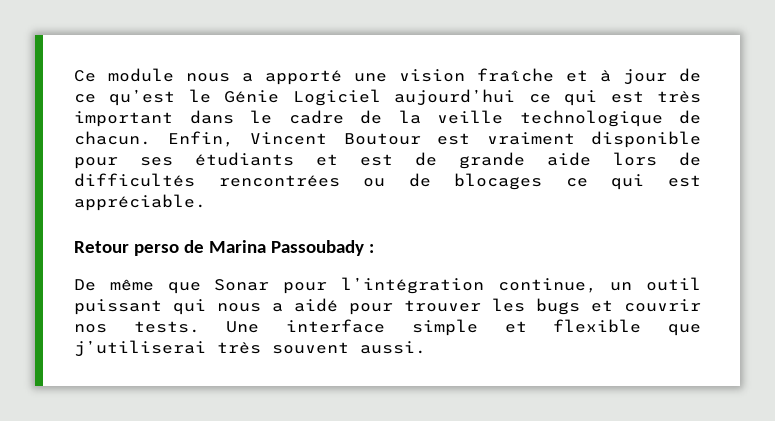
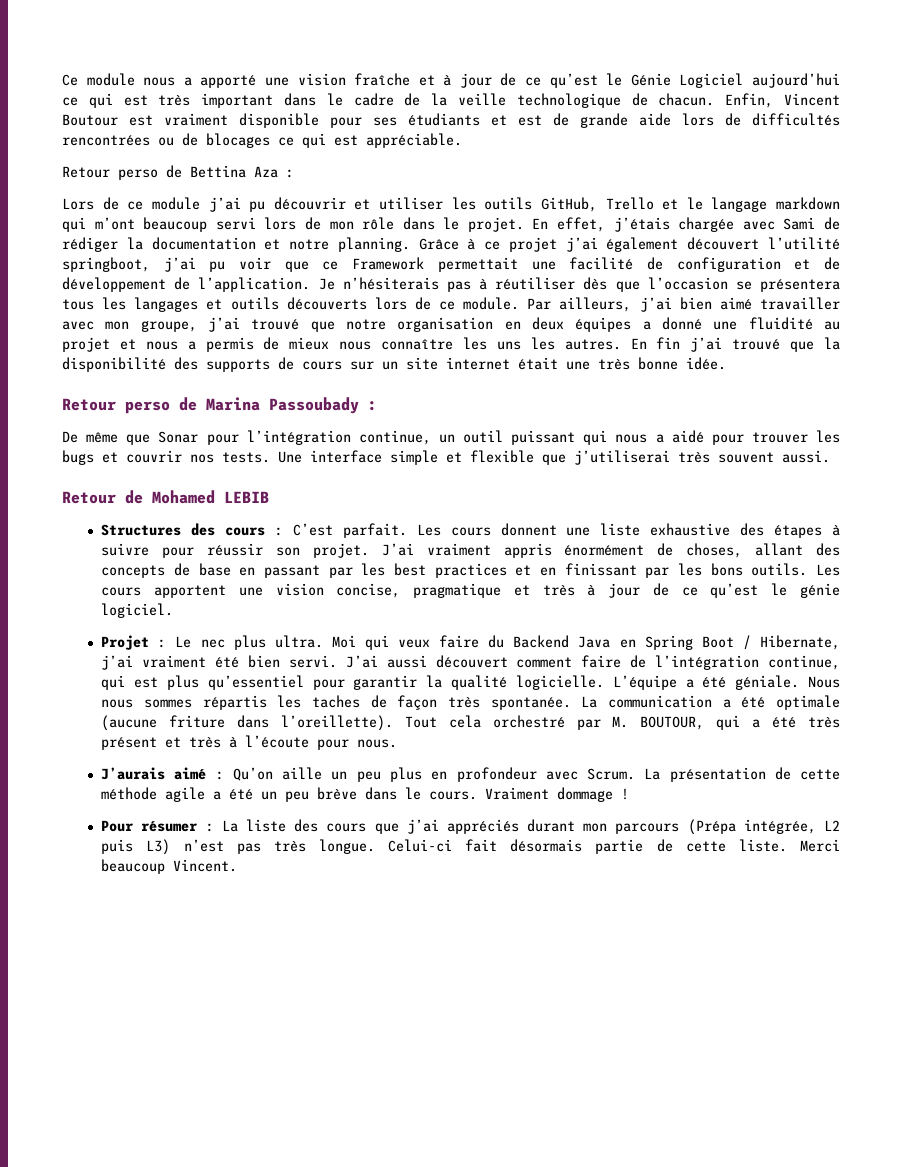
(206, 202) none -> [62,165,294,180] [62,197,840,212] [62,217,841,232] [62,237,840,252] [62,257,840,272] [62,277,840,292] [62,297,840,312] [62,317,841,332] [62,337,841,352] [62,357,726,372] // Retour perso de Bettina Aza : // Lors de ce module j’ai pu découvrir et utiliser les outils GitHub, Trello et le langage markdown qui m’ont beaucoup servi lors de mon rôle dans le projet. En effet, j’étais chargée avec Sami de rédiger la documentation et notre planning. Grâce à ce projet j’ai également découvert l’utilité springboot, j’ai pu voir que ce Framework permettait une facilité de configuration et de développement de l’application. Je n’hésiterais pas à réutiliser dès que l’occasion se présentera tous les langages et outils découverts lors de ce module. Par ailleurs, j’ai bien aimé travailler avec mon groupe, j’ai trouvé que notre organisation en deux équipes a donné une fluidité au projet et nous a permis de mieux nous connaître les uns les autres. En fin j’ai trouvé que la disponibilité des supports de cours sur un site internet était une très bonne idée.
(426, 347) none -> [62,490,269,504] [101,523,840,538] [101,543,840,558] [101,563,841,578] [101,583,841,598] [101,603,174,618] [101,635,840,650] [101,655,840,670] [101,675,840,690] [101,695,841,710] [101,715,840,731] [101,735,398,750] [101,767,841,782] [101,787,630,802] [101,819,840,835] [101,839,841,855] [101,859,238,874] // Retour de Mohamed LEBIB // Structures des cours : C’est parfait. Les cours donnent une liste exhaustive des étapes à suivre pour réussir son projet. J’ai vraiment appris énormément de choses, allant des concepts de base en passant par les best practices et en finissant par les bons outils. Les cours apportent une vision concise, pragmatique et très à jour de ce qu’est le génie logiciel. // Projet : Le nec plus ultra. Moi qui veux faire du Backend Java en Spring Boot / Hibernate, j’ai vraiment été bien servi. J’ai aussi découvert comment faire de l’intégration continue, qui est plus qu’essentiel pour garantir la qualité logicielle. L’équipe a été géniale. Nous nous sommes répartis les taches de façon très spontanée. La communication a été optimale (aucune friture dans l’oreillette). Tout cela orchestré par M. BOUTOUR, qui a été très présent et très à l’écoute pour nous. // J’aurais aimé : Qu’on aille un peu plus en profondeur avec Scrum. La présentation de cette méthode agile a été un peu brève dans le cours. Vraiment dommage ! // Pour résumer : La liste des cours que j’ai appréciés durant mon parcours (Prépa intégrée, L2 puis L3) n’est pas très longue. Celui-ci fait désormais partie de cette liste. Merci beaucoup Vincent.

